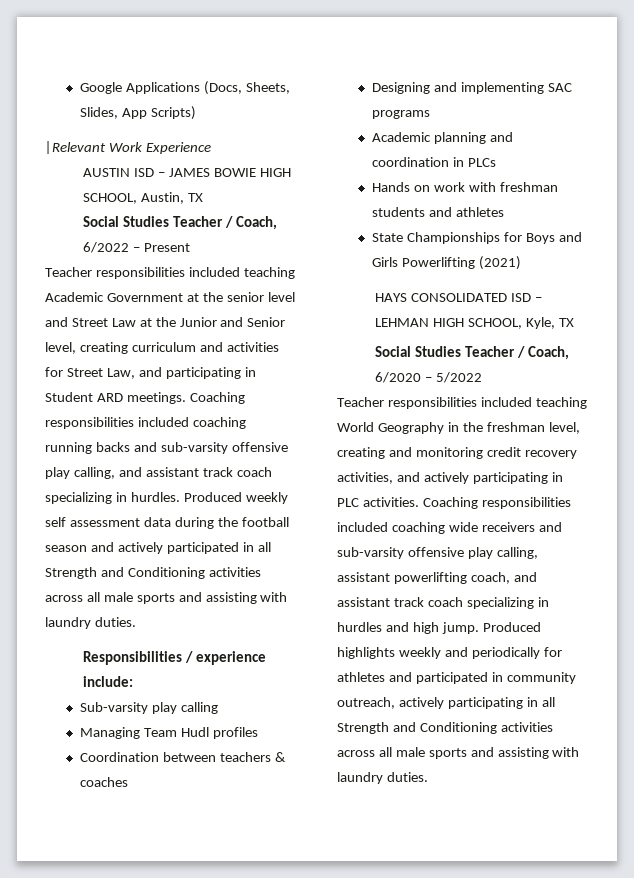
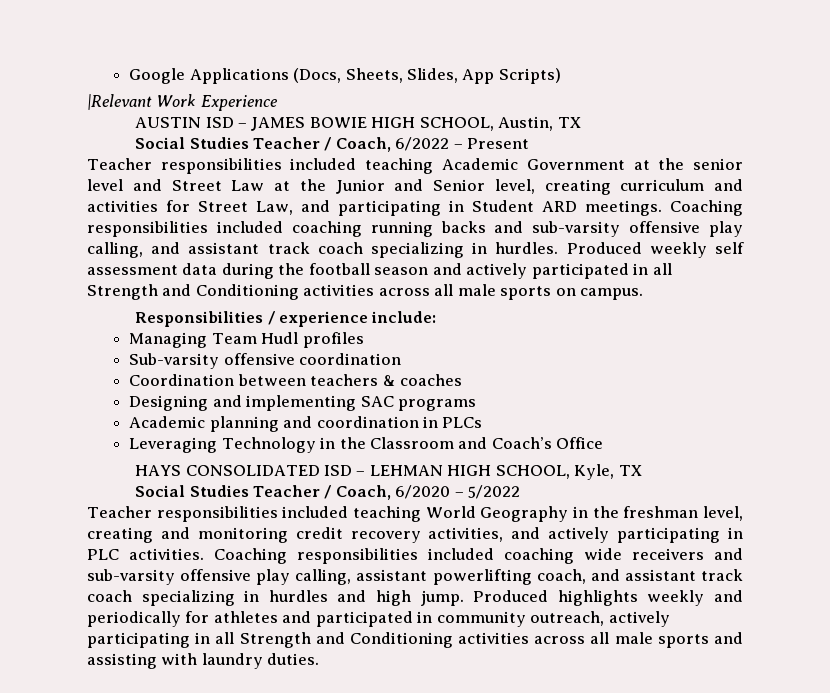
[178,592,288,604] [45,617,136,629] and assisting with laundry duties. -> [555,288,644,300] on campus.
[80,702,218,714] // Sub-varsity play calling -> (437, 317) none
(258, 733) none -> [129,353,402,369] // Sub-varsity offensive coordination
[372,182,558,192] [372,207,504,217] [372,232,582,244] [372,256,521,270] Hands on work with freshman students and athletes // State Championships for Boys and Girls Powerlifting (2021) -> [129,437,604,453] Leveraging Technology in the Classroom and Coach’s Office

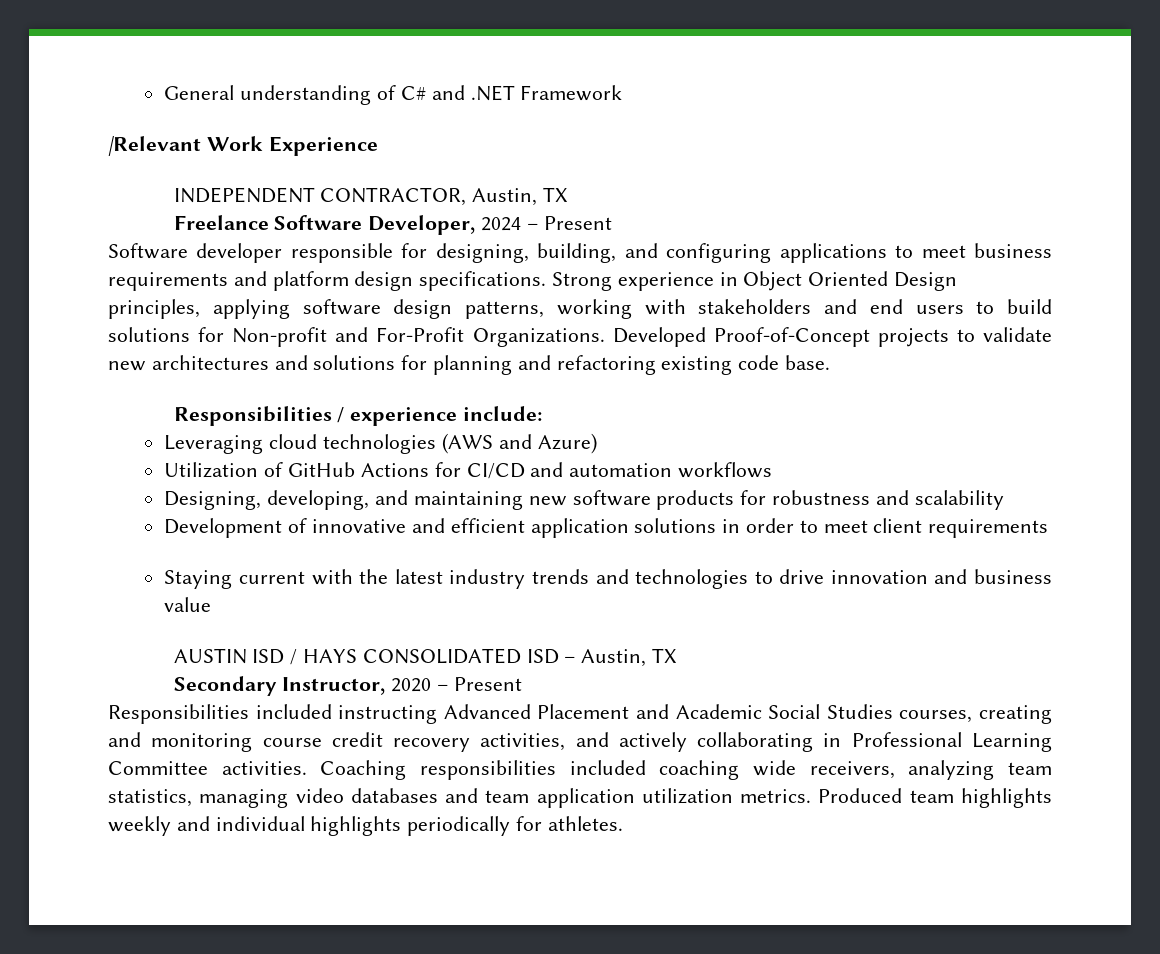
[129,68,561,84] [87,94,278,111] [135,116,581,131] [135,137,530,152] [87,158,743,174] [87,179,743,195] [87,200,743,216] [87,221,743,237] [87,242,745,258] [87,263,672,279] [87,284,644,300] [135,311,437,327] [129,332,364,348] [129,353,402,369] [129,374,463,386] [129,395,477,411] [129,416,483,432] [129,437,604,453] [135,464,642,480] [135,485,521,500] [87,506,743,522] Google Applications (Docs, Sheets, Slides, App Scripts) // |Relevant Work Experience // AUSTIN ISD – JAMES BOWIE HIGH SCHOOL, Austin, TX // Social Studies Teacher / Coach, 6/2022 – Present // Teacher responsibilities included teaching Academic Government at the senior level and Street Law at the Junior and Senior level, creating curriculum and activities for Street Law, and participating in Student ARD meetings. Coaching responsibilities included coaching running backs and sub-varsity offensive play calling, and assistant track coach specializing in hurdles. Produced weekly self assessment data during the football season and actively participated in all Strength and Conditioning activities across all male sports on campus. // Responsibilities / experience include: // Managing Team Hudl profiles // Sub-varsity offensive coordination // Coordination between teachers & coaches // Designing and implementing SAC programs // Academic planning and coordination in PLCs // Leveraging Technology in the Classroom and Coach’s Office // HAYS CONSOLIDATED ISD – LEHMAN HIGH SCHOOL, Kyle, TX // Social Studies Teacher / Coach, 6/2020 – 5/2022 // Teacher responsibilities included teaching World Geography in the freshman level, -> [164,85,623,105] [108,136,378,156] [173,187,569,206] [173,215,612,235] [108,243,1052,263] [108,271,958,291] [108,299,1052,319] [108,327,1052,347] [108,355,831,375] [173,406,543,426] [164,433,597,454] [164,462,772,479] [164,490,1004,510] [164,518,1049,538] [164,569,1052,589] [164,597,212,612] [173,648,678,667] [173,676,522,696] [108,704,973,724] General understanding of C# and .NET Framework // |Relevant Work Experience // INDEPENDENT CONTRACTOR, Austin, TX // Freelance Software Developer, 2024 – Present // Software developer responsible for designing, building, and configuring applications to meet business requirements and platform design specifications. Strong experience in Object Oriented Design principles, applying software design patterns, working with stakeholders and end users to build solutions for Non-profit and For-Profit Organizations. Developed Proof-of-Concept projects to validate new architectures and solutions for planning and refactoring existing code base. // Responsibilities / experience include: // Leveraging cloud technologies (AWS and Azure) // Utilization of GitHub Actions for CI/CD and automation workflows // Designing, developing, and maintaining new software products for robustness and scalability // Development of innovative and efficient application solutions in order to meet client requirements // Staying current with the latest industry trends and technologies to drive innovation and business value // AUSTIN ISD / HAYS CONSOLIDATED ISD – Austin, TX // Secondary Instructor, 2020 – Present // Responsibilities included instructing Advanced Placement and Academic Social Studies courses,
(288, 535) none -> [262,738,322,747] course
[617,527,744,543] [87,549,119,560] participating in PLC -> [697,732,1052,752] [108,761,208,775] collaborating in Professional Learning Committee
[632,548,743,560] [87,569,743,585] [87,590,744,606] [87,611,670,627] [87,632,743,648] [87,653,320,669] receivers and sub-varsity offensive play calling, assistant powerlifting coach, and assistant track coach specializing in hurdles and high jump. Produced highlights weekly and periodically for athletes and participated in community outreach, actively participating in all Strength and Conditioning activities across all male sports and assisting with laundry duties. -> [809,760,1052,780] [108,788,1052,808] [108,816,623,836] receivers, analyzing team statistics, managing video databases and team application utilization metrics. Produced team highlights weekly and individual highlights periodically for athletes.

